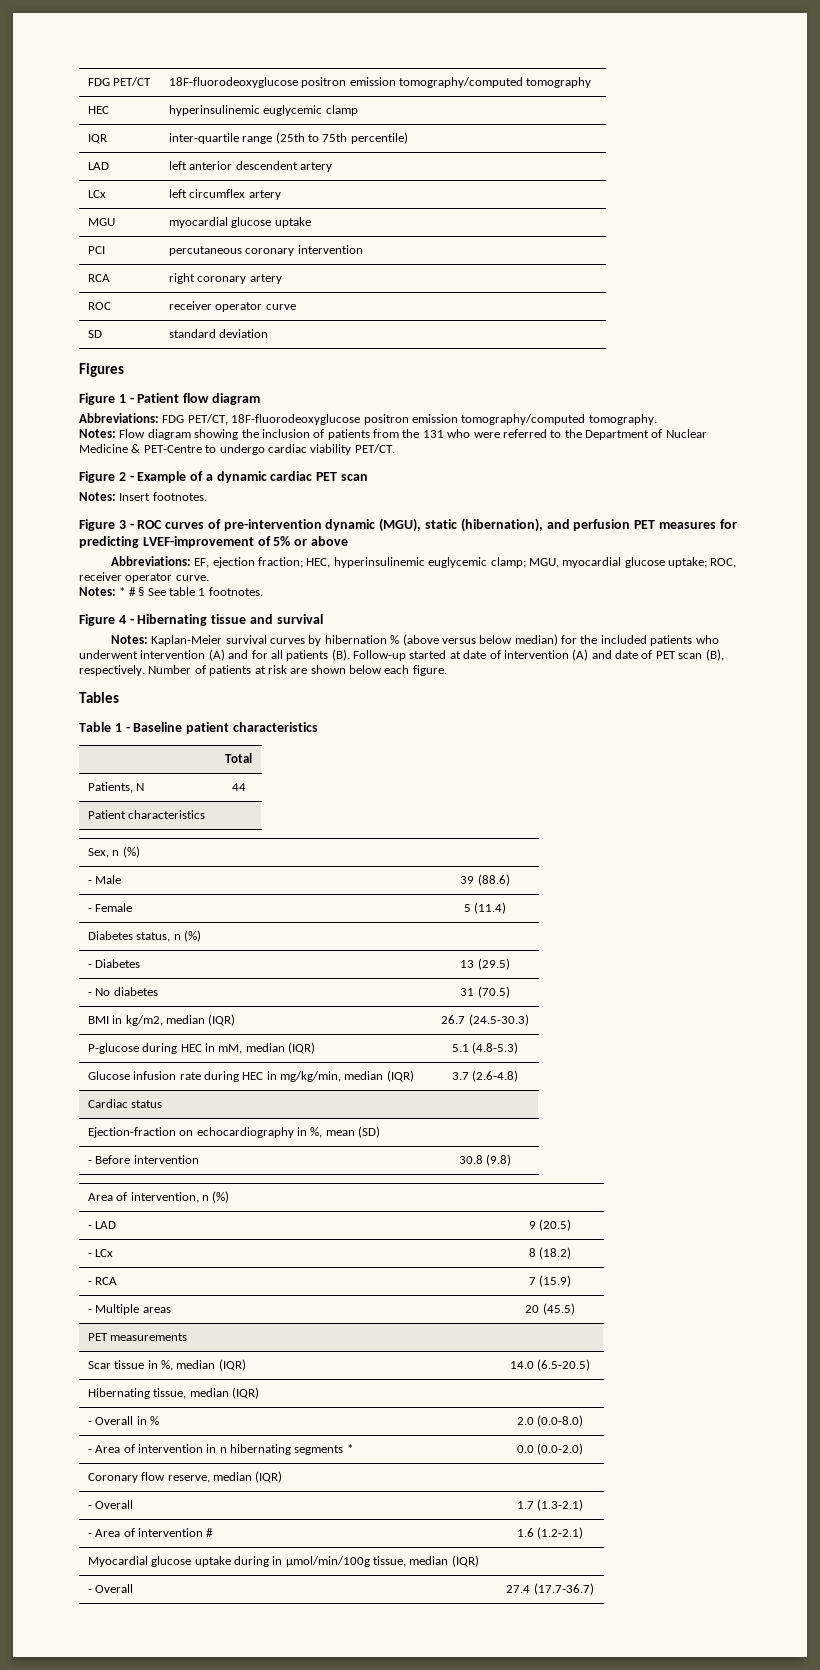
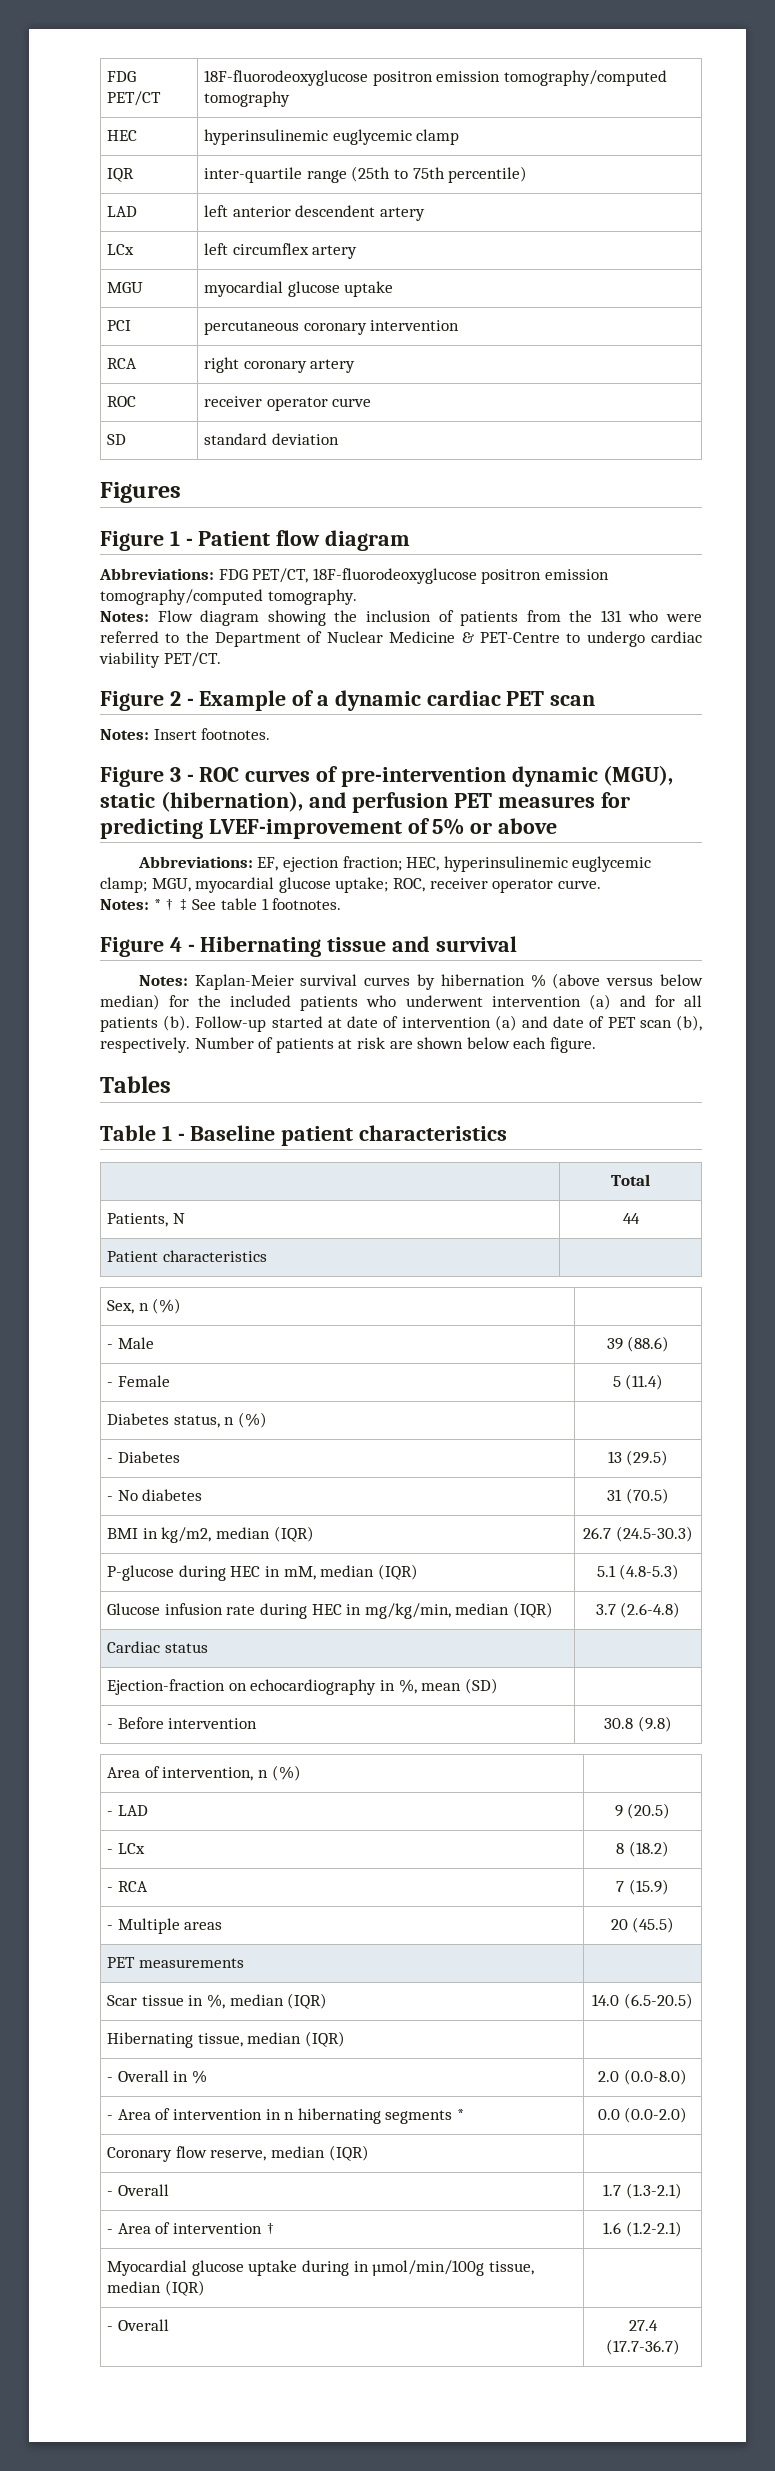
[128,587,145,596] # § -> [165,899,188,910] † ‡
[208,649,225,661] (A) -> [588,994,611,1010] (a)
[331,649,350,661] (B). -> [163,1015,191,1031] (b).
[572,649,589,661] (A) -> [494,1015,517,1031] (a)
[705,649,724,661] (B), -> [676,1015,702,1031] (b),
[206,1528,214,1537] # -> [265,2223,275,2234] †

